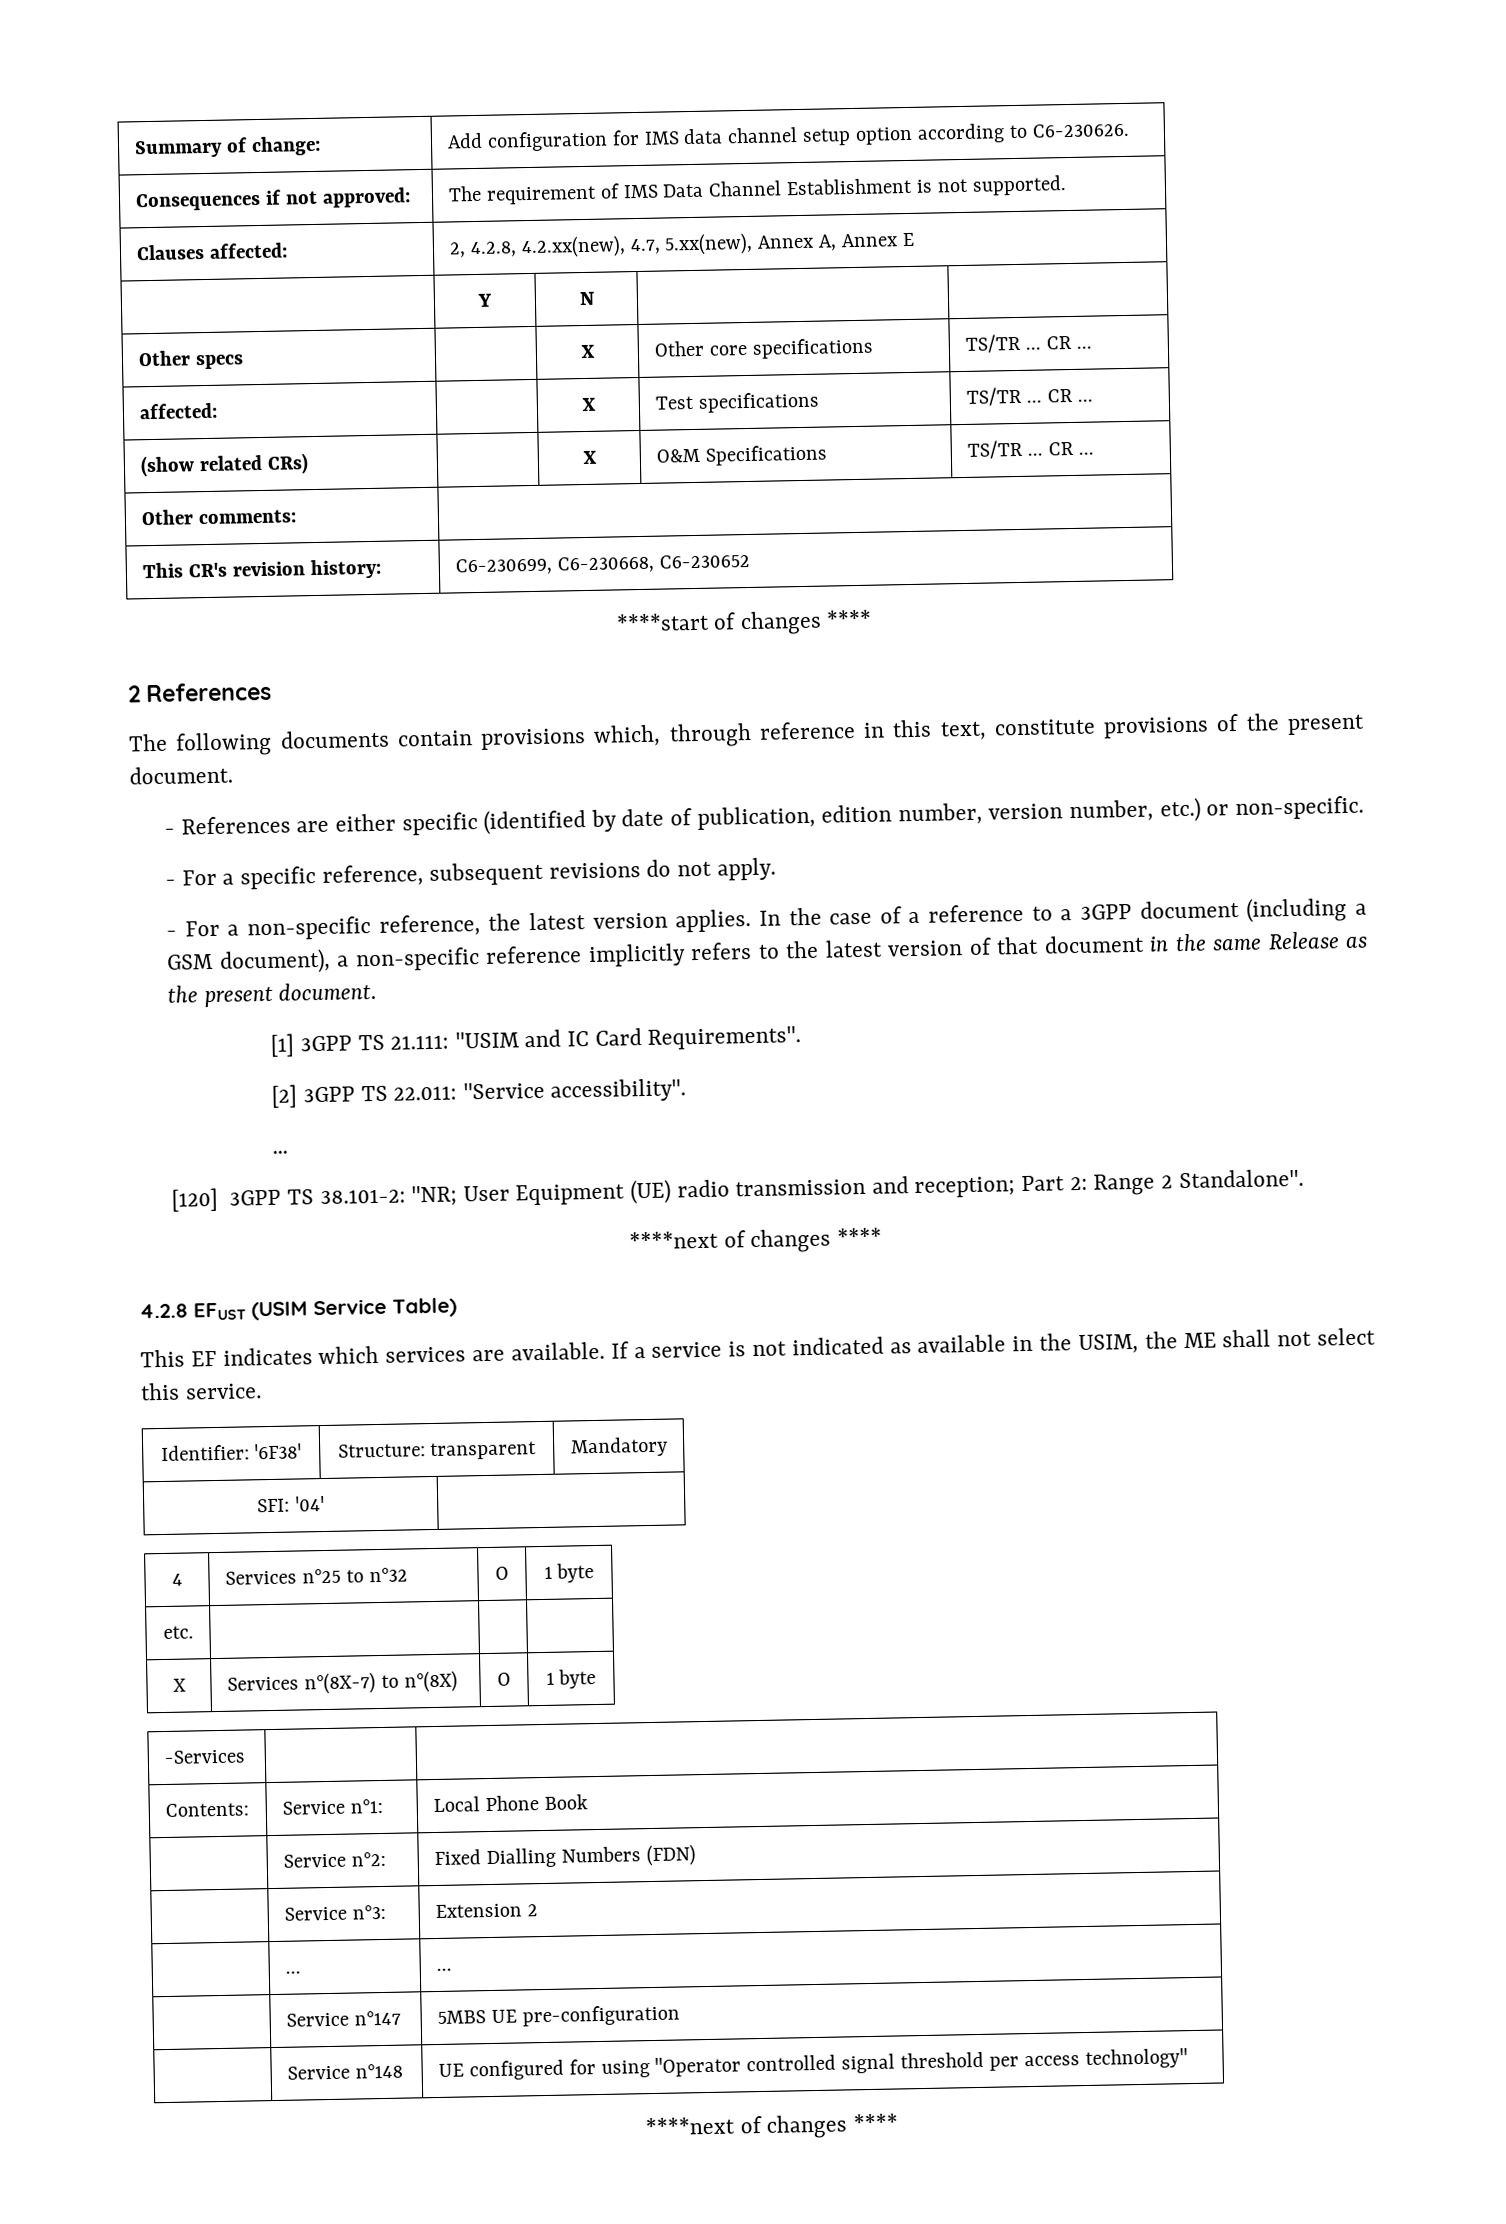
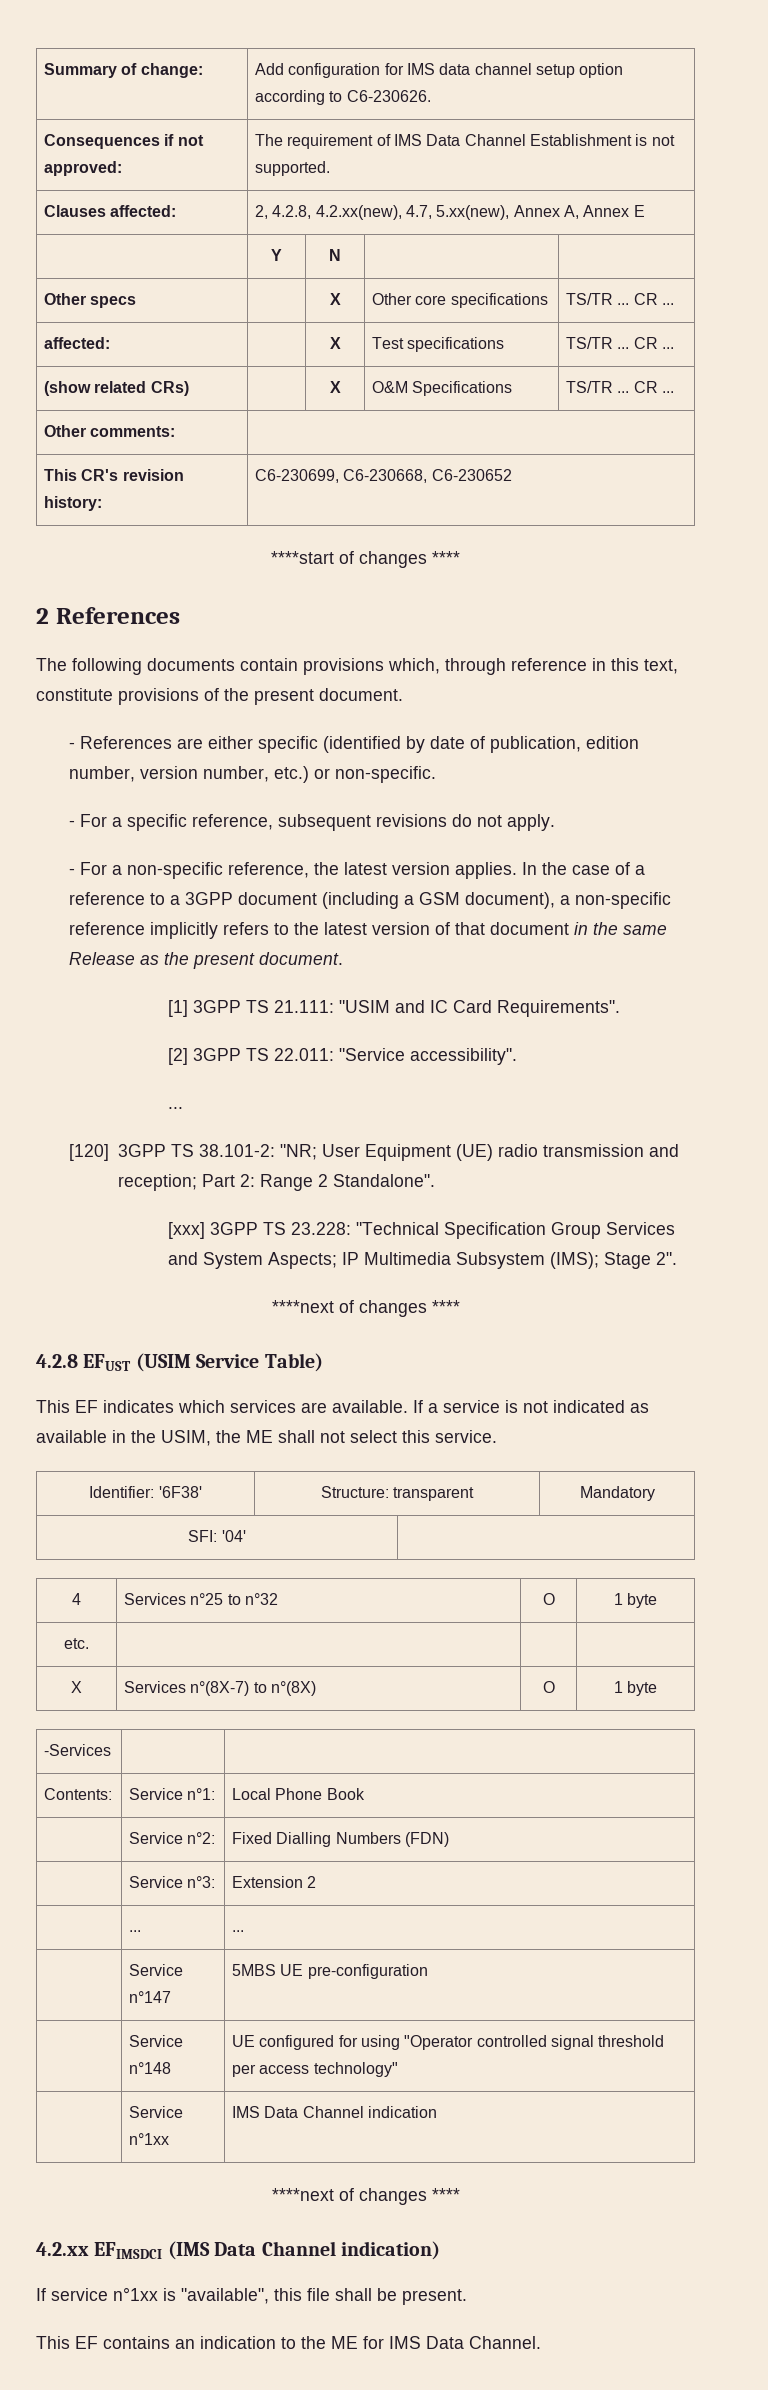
(1304, 1178) none -> [168,1222,676,1239] [168,1252,678,1269] // [xxx] 3GPP TS 23.228: "Technical Specification Group Services and System Aspects; IP Multimedia Subsystem (IMS); Stage 2".
[645,2113,898,2139] // ****next of changes **** -> [129,2106,184,2118] [129,2133,170,2145] [232,2106,438,2118] [271,2188,460,2205] [36,2241,440,2260] [36,2287,467,2305] [36,2336,541,2349] // | Service n°1xx | IMS Data Channel indication // ****next of changes **** // 4.2.xx EFIMSDCI (IMS Data Channel indication) // If service n°1xx is "available", this file shall be present. // This EF contains an indication to the ME for IMS Data Channel.

